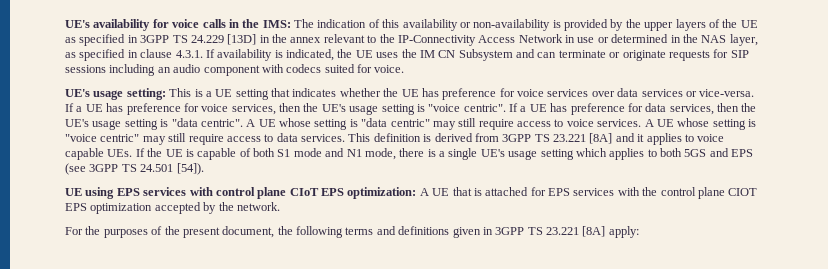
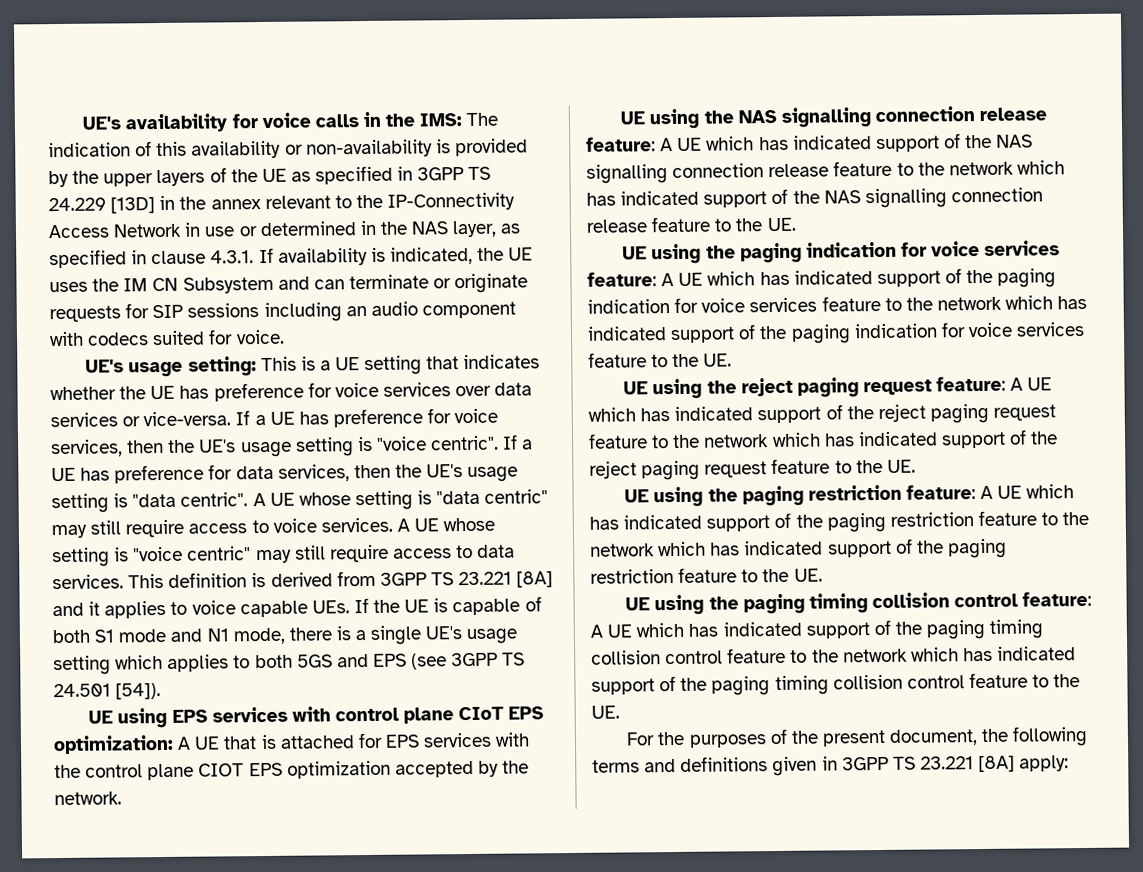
(280, 206) none -> [620,106,1048,130] [586,133,1034,153] [586,160,1065,184] [586,187,1043,209] [586,216,797,233] [622,240,1061,265] [587,268,1057,288] [587,295,1088,314] [587,321,1086,344] [588,352,733,368] [623,375,1053,400] [588,403,1057,424] [588,429,1059,449] [589,458,916,481] [624,484,1075,508] [589,510,1090,533] [590,538,1007,559] [590,567,823,584] [625,590,1093,616] [590,619,1045,640] [591,646,1077,665] [591,672,1081,696] [591,705,620,719] // UE using the NAS signalling connection release feature: A UE which has indicated support of the NAS signalling connection release feature to the network which has indicated support of the NAS signalling connection release feature to the UE. // UE using the paging indication for voice services feature: A UE which has indicated support of the paging indication for voice services feature to the network which has indicated support of the paging indication for voice services feature to the UE. // UE using the reject paging request feature: A UE which has indicated support of the reject paging request feature to the network which has indicated support of the reject paging request feature to the UE. // UE using the paging restriction feature: A UE which has indicated support of the paging restriction feature to the network which has indicated support of the paging restriction feature to the UE. // UE using the paging timing collision control feature: A UE which has indicated support of the paging timing collision control feature to the network which has indicated support of the paging timing collision control feature to the UE.

